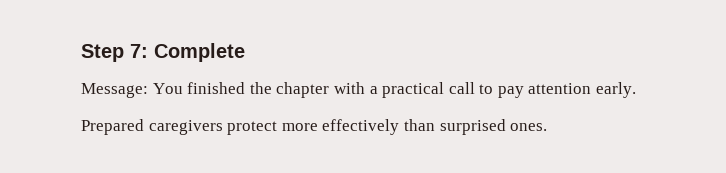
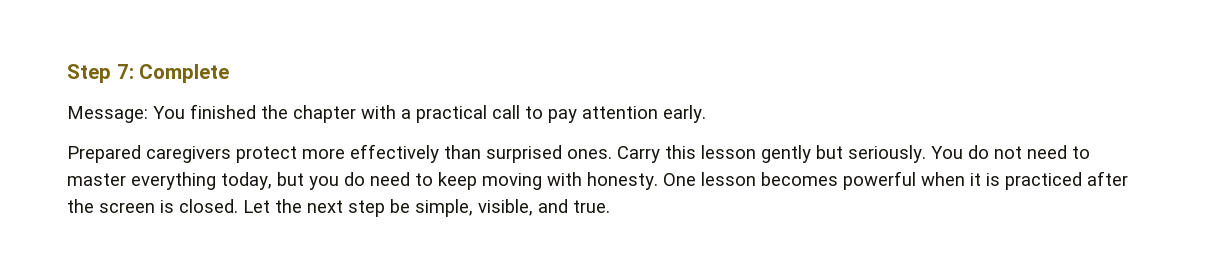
(548, 127) none -> [617,145,1090,163] [67,171,1128,190] [67,199,610,217] Carry this lesson gently but seriously. You do not need to master everything today, but you do need to keep moving with honesty. One lesson becomes powerful when it is practiced after the screen is closed. Let the next step be simple, visible, and true.

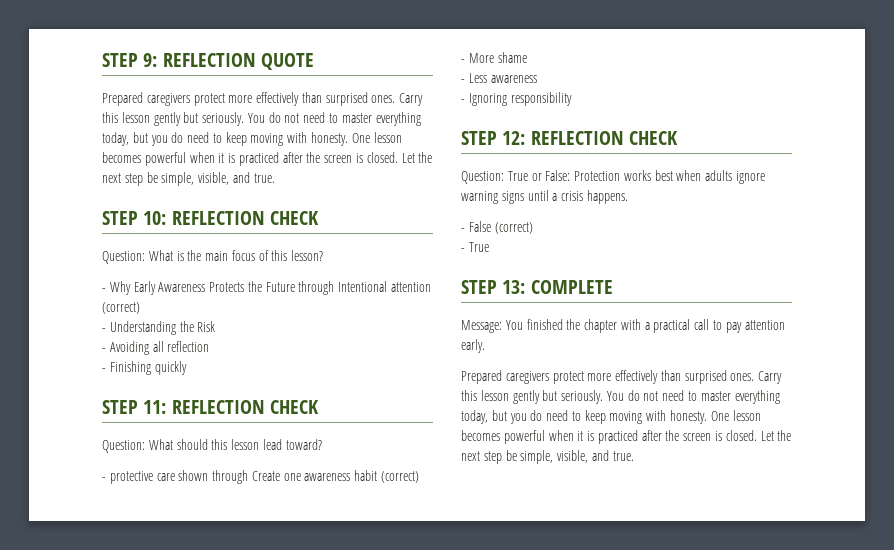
[67,64,230,83] Step 7: Complete -> [102,53,314,70] [102,92,424,106] [102,112,421,126] [102,132,402,146] [102,152,433,166] [102,172,275,186] [102,211,319,225] [102,250,324,264] [102,281,432,295] [102,302,140,314] [102,321,216,335] [102,341,210,355] [102,361,187,375] [102,400,319,414] [102,439,322,453] [102,470,420,484] [461,52,527,63] [461,73,537,83] [461,92,572,106] [461,131,678,145] [461,170,766,184] [461,190,628,204] [461,221,533,234] [461,242,489,252] [461,280,613,294] STEP 9: REFLECTION QUOTE // Prepared caregivers protect more effectively than surprised ones. Carry this lesson gently but seriously. You do not need to master everything today, but you do need to keep moving with honesty. One lesson becomes powerful when it is practiced after the screen is closed. Let the next step be simple, visible, and true. // STEP 10: REFLECTION CHECK // Question: What is the main focus of this lesson? // - Why Early Awareness Protects the Future through Intentional attention (correct) // - Understanding the Risk // - Avoiding all reflection // - Finishing quickly // STEP 11: REFLECTION CHECK // Question: What should this lesson lead toward? // - protective care shown through Create one awareness habit (correct) // - More shame // - Less awareness // - Ignoring responsibility // STEP 12: REFLECTION CHECK // Question: True or False: Protection works best when adults ignore warning signs until a crisis happens. // - False (correct) // - True // STEP 13: COMPLETE

